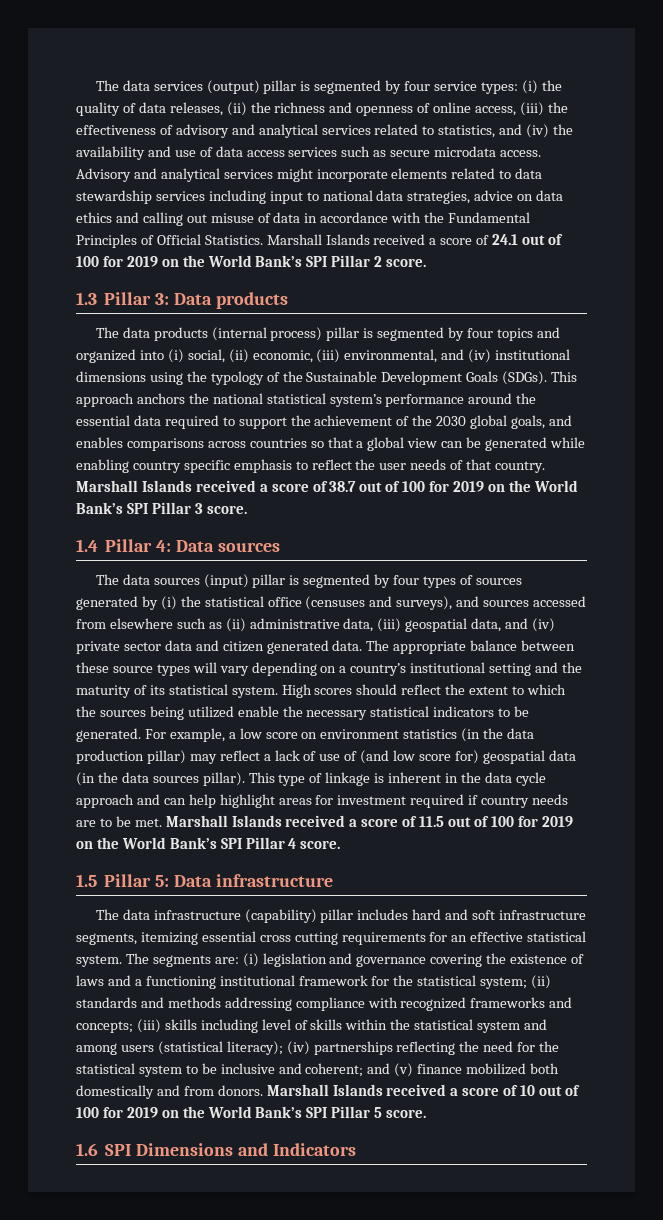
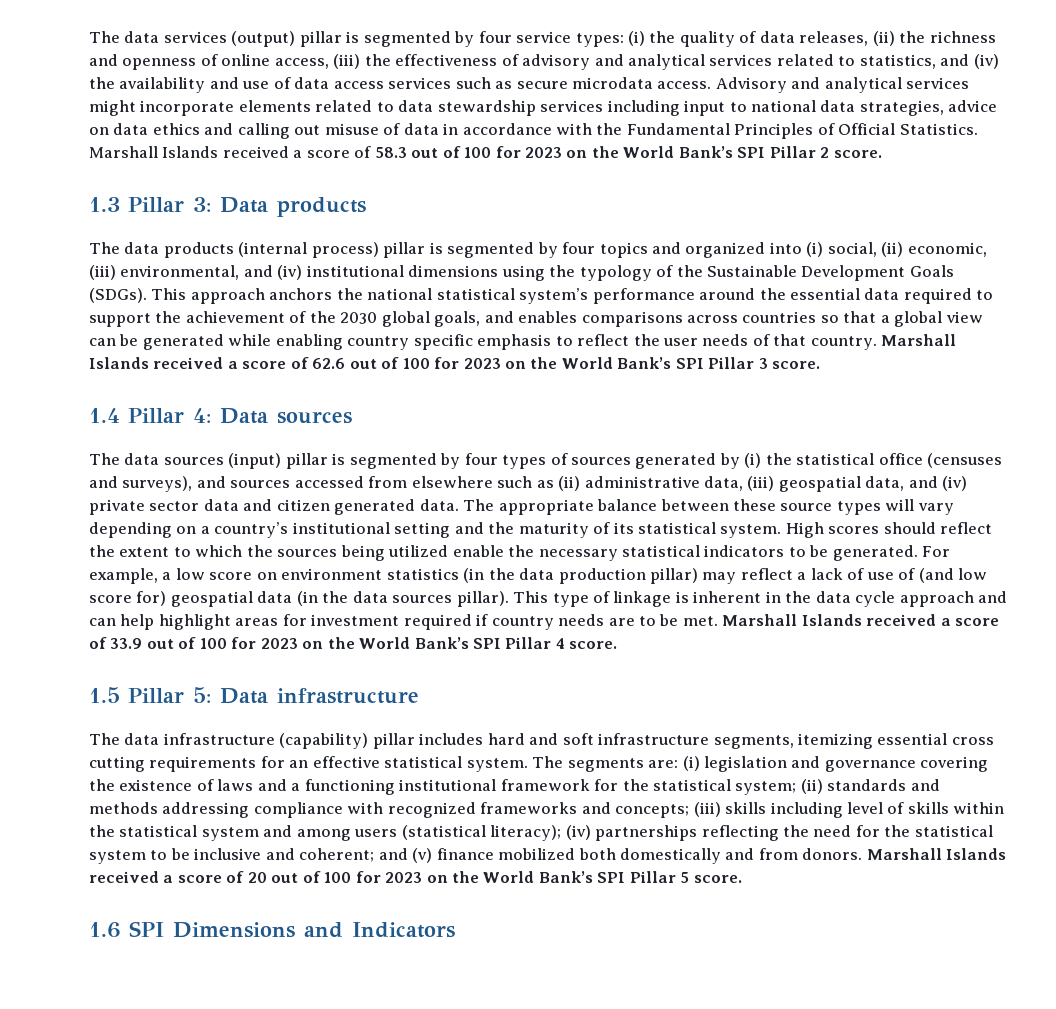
[492,234,563,245] [76,256,158,267] 24.1 out of 100 for 2019 -> [374,146,563,158] 58.3 out of 100 for 2023
[329,481,485,492] 38.7 out of 100 for 2019 -> [312,357,501,369] 62.6 out of 100 for 2023
[419,816,573,827] 11.5 out of 100 for 2019 -> [110,637,298,649] 33.9 out of 100 for 2023
[520,1085,580,1096] [76,1107,158,1118] 10 out of 100 for 2019 -> [247,871,423,883] 20 out of 100 for 2023

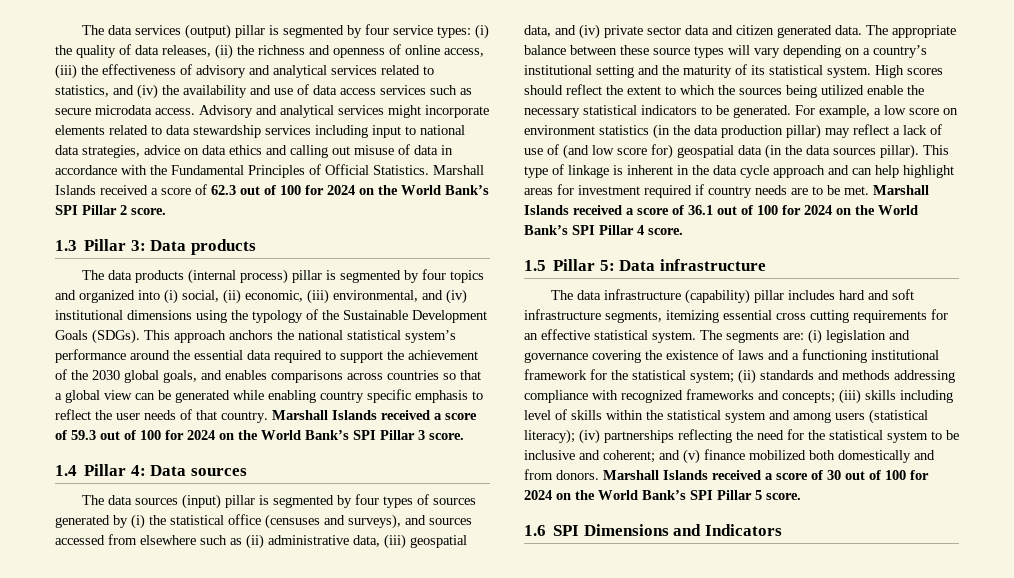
[374,146,563,158] 58.3 out of 100 for 2023 -> [211,185,355,195] 62.3 out of 100 for 2024
[312,357,501,369] 62.6 out of 100 for 2023 -> [71,430,215,440] 59.3 out of 100 for 2024
[110,637,298,649] 33.9 out of 100 for 2023 -> [688,205,832,215] 36.1 out of 100 for 2024
[247,871,423,883] 20 out of 100 for 2023 -> [827,470,929,480] [524,490,552,500] 30 out of 100 for 2024

